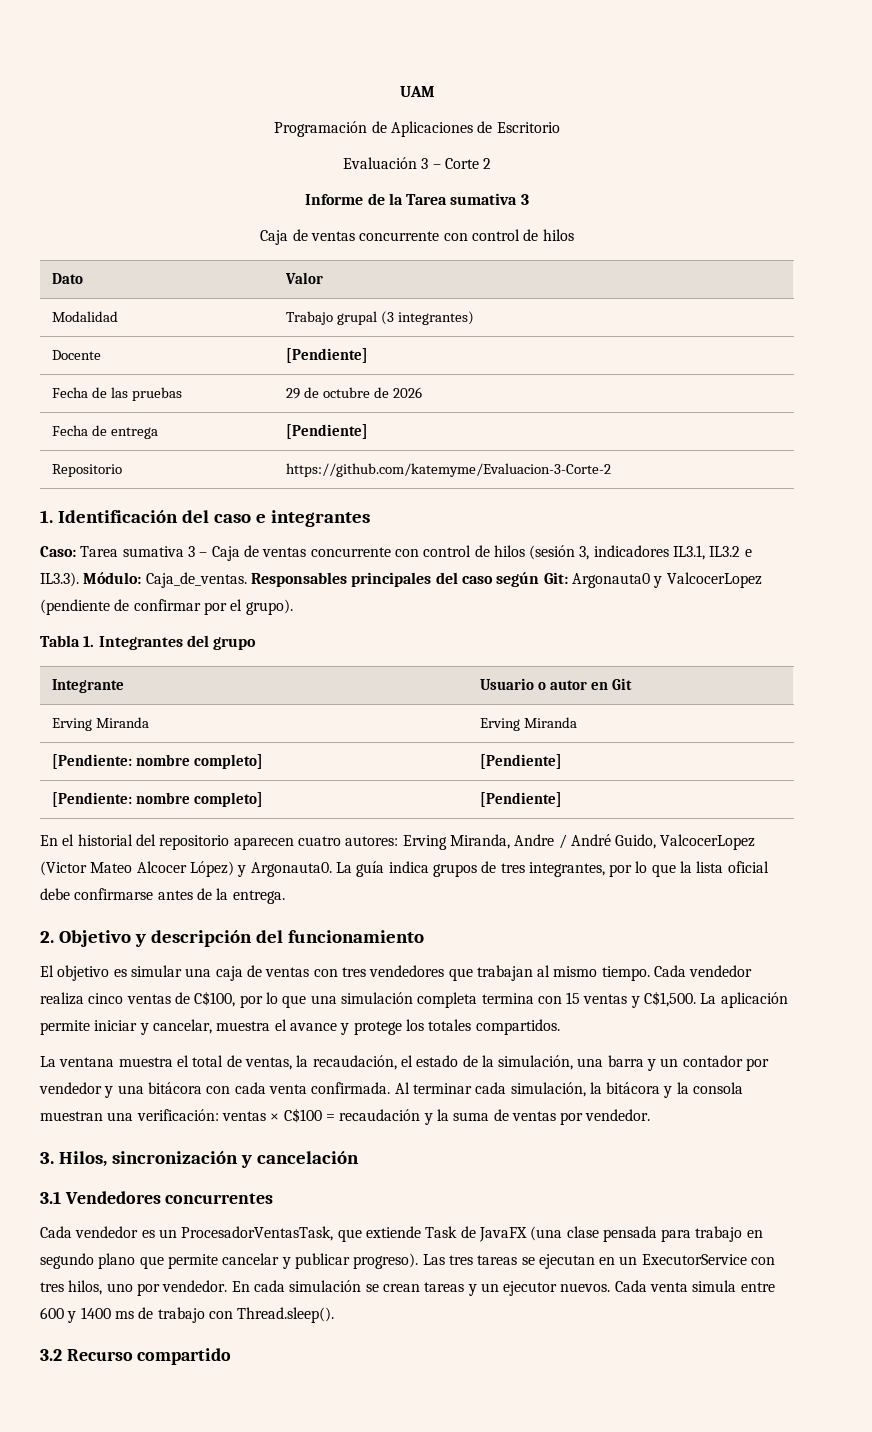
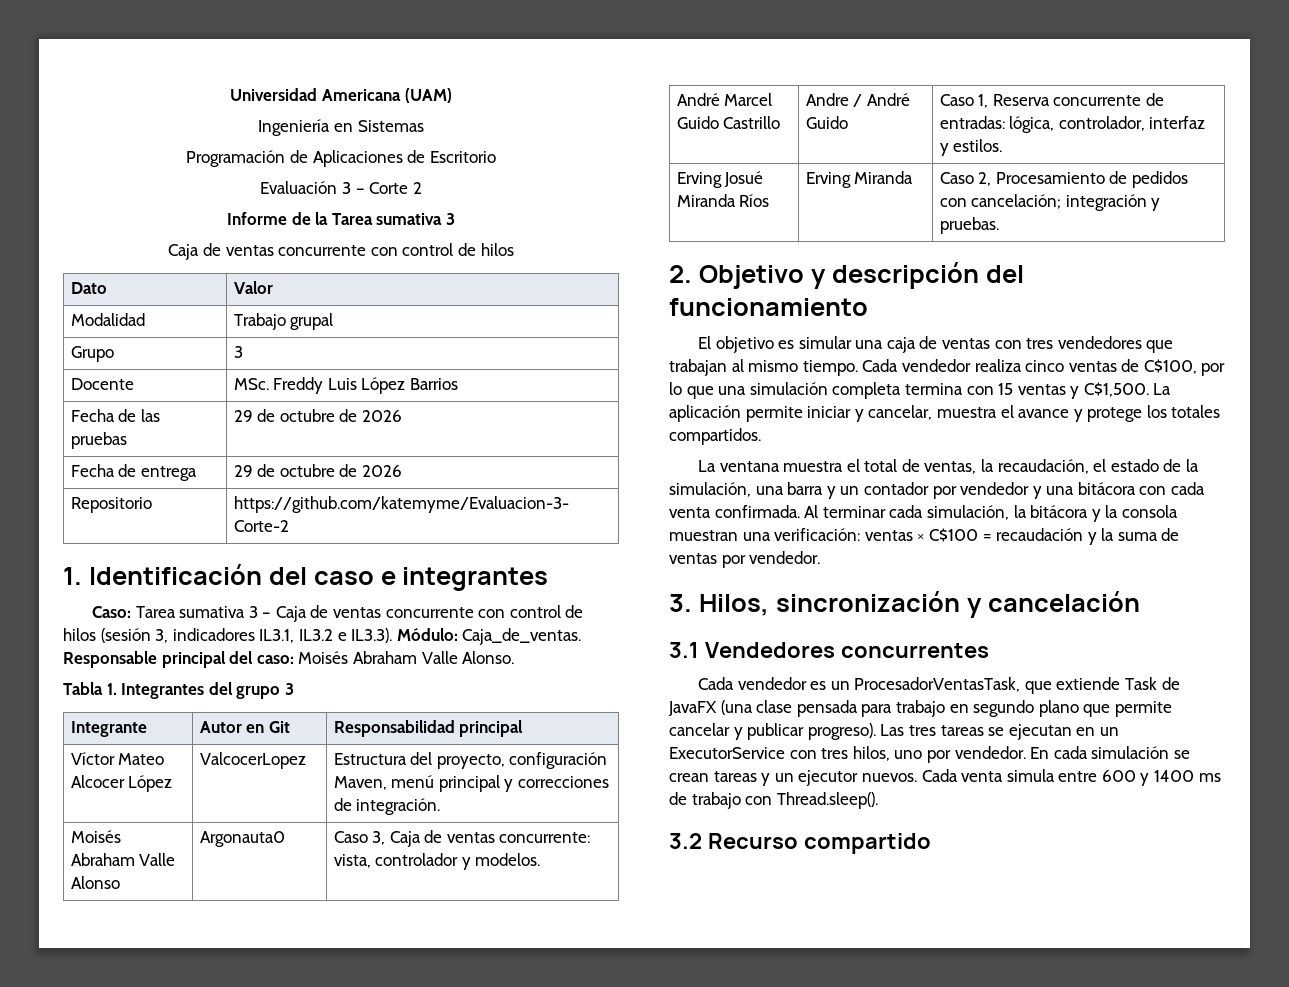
[399,86,435,97] UAM -> [230,88,452,103] [258,119,424,136] Universidad Americana (UAM) // Ingeniería en Sistemas
[380,311,474,325] (3 integrantes) -> [70,346,114,362] [233,346,243,358] // Grupo | 3
[286,348,369,363] [Pendiente] -> [233,377,458,394] MSc. Freddy Luis López Barrios
[286,424,369,439] [Pendiente] -> [233,464,402,477] 29 de octubre de 2026
[250,572,762,588] [40,599,293,615] Responsables principales del caso según Git: Argonauta0 y ValcocerLopez (pendiente de confirmar por el grupo). -> [63,651,515,668] Responsable principal del caso: Moisés Abraham Valle Alonso.
(257, 643) none -> [284,683,294,695] 3
[480,678,587,690] Usuario o autor -> [199,721,242,733] Autor
[52,717,150,731] [480,717,578,731] [52,754,263,769] [480,754,563,769] [52,792,263,807] [480,792,563,807] [40,834,756,850] [40,861,769,877] [40,888,285,904] // Erving Miranda | Erving Miranda // [Pendiente: nombre completo] | [Pendiente] // [Pendiente: nombre completo] | [Pendiente] // En el historial del repositorio aparecen cuatro autores: Erving Miranda, Andre / André Guido, ValcocerLopez (Victor Mateo Alcocer López) y Argonauta0. La guía indica grupos de tres integrantes, por lo que la lista oficial debe confirmarse antes de la entrega. -> [333,720,524,737] [70,752,165,765] [70,775,173,792] [199,752,306,769] [333,752,608,769] [333,775,609,792] [333,798,441,815] [70,830,121,843] [70,853,176,866] [70,876,120,889] [199,831,285,847] [333,830,591,847] [333,853,541,870] [676,93,773,106] [676,116,781,129] [805,93,910,107] [805,116,848,129] [939,93,1164,108] [939,116,1206,133] [939,139,1003,156] [676,171,764,188] [676,194,770,207] [805,171,914,188] [939,171,1188,188] [939,194,1161,211] [939,217,999,234] | Responsabilidad principal // Víctor Mateo Alcocer López | ValcocerLopez | Estructura del proyecto, configuración Maven, menú principal y correcciones de integración. // Moisés Abraham Valle Alonso | Argonauta0 | Caso 3, Caja de ventas concurrente: vista, controlador y modelos. // André Marcel Guido Castrillo | Andre / André Guido | Caso 1, Reserva concurrente de entradas: lógica, controlador, interfaz y estilos. // Erving Josué Miranda Ríos | Erving Miranda | Caso 2, Procesamiento de pedidos con cancelación; integración y pruebas.

